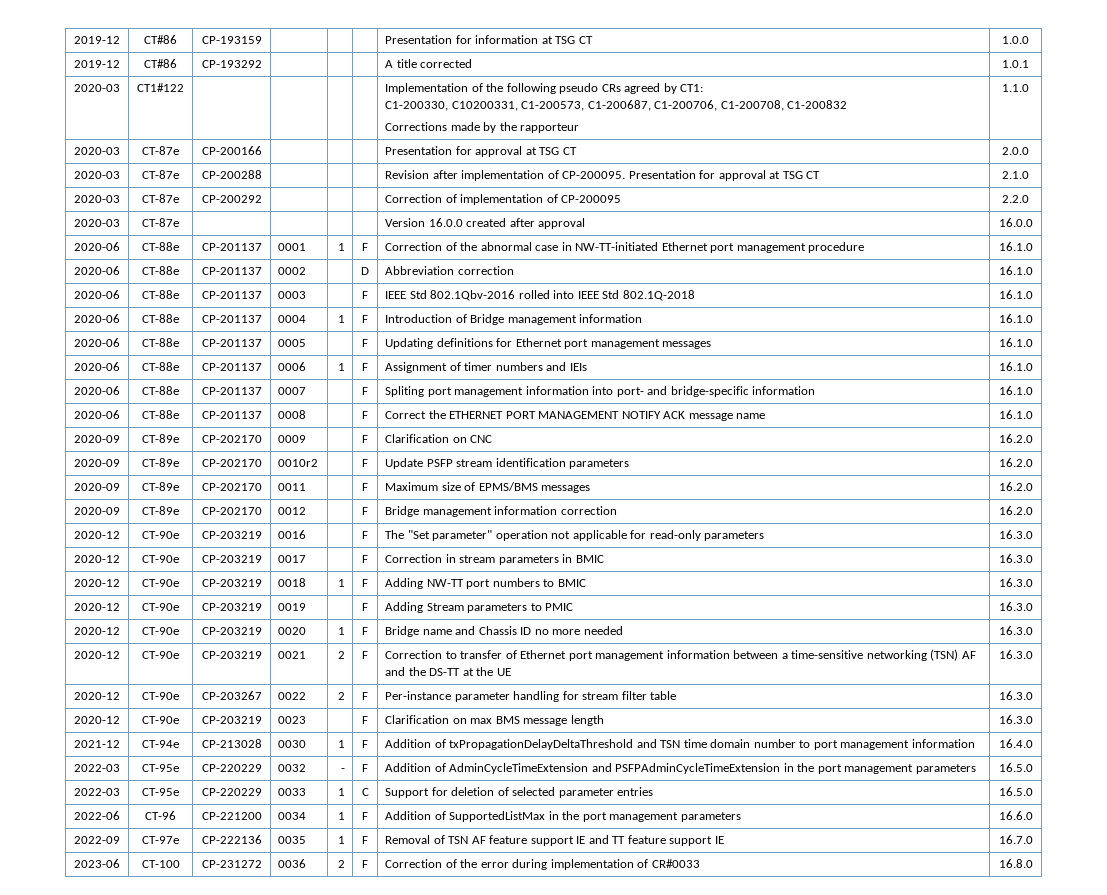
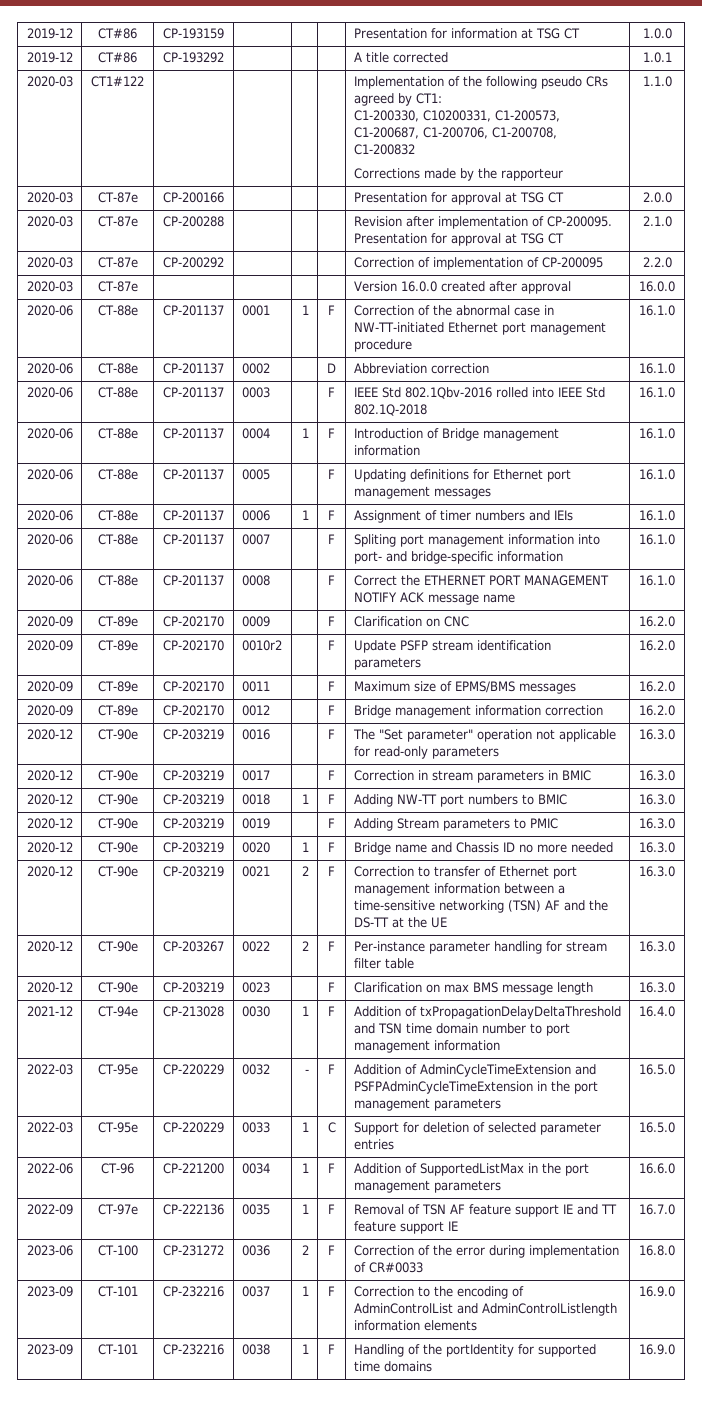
(1033, 863) none -> [26,1286,73,1297] [97,1286,138,1297] [163,1286,224,1297] [241,1286,270,1297] [302,1286,310,1296] [328,1286,335,1296] [353,1286,524,1299] [353,1303,617,1316] [353,1320,477,1331] [639,1286,675,1297] [26,1344,73,1355] [97,1344,138,1355] [163,1344,224,1355] [241,1344,270,1355] [302,1344,310,1354] [328,1344,335,1354] [353,1344,596,1357] [353,1361,432,1372] [639,1344,675,1355] // 2023-09 | CT-101 | CP-232216 | 0037 | 1 | F | Correction to the encoding of AdminControlList and AdminControlListlength information elements | 16.9.0 // 2023-09 | CT-101 | CP-232216 | 0038 | 1 | F | Handling of the portIdentity for supported time domains | 16.9.0

